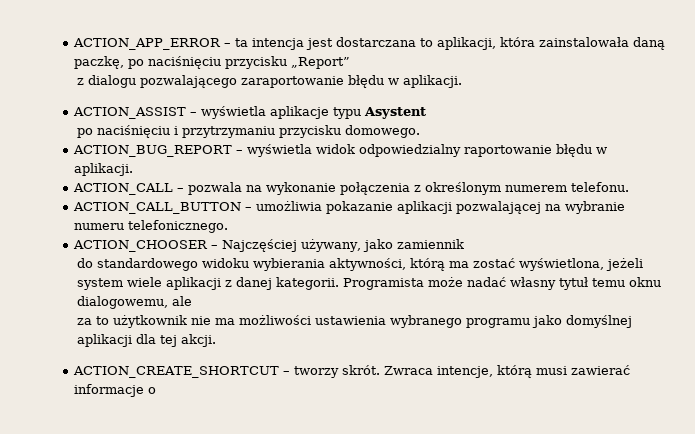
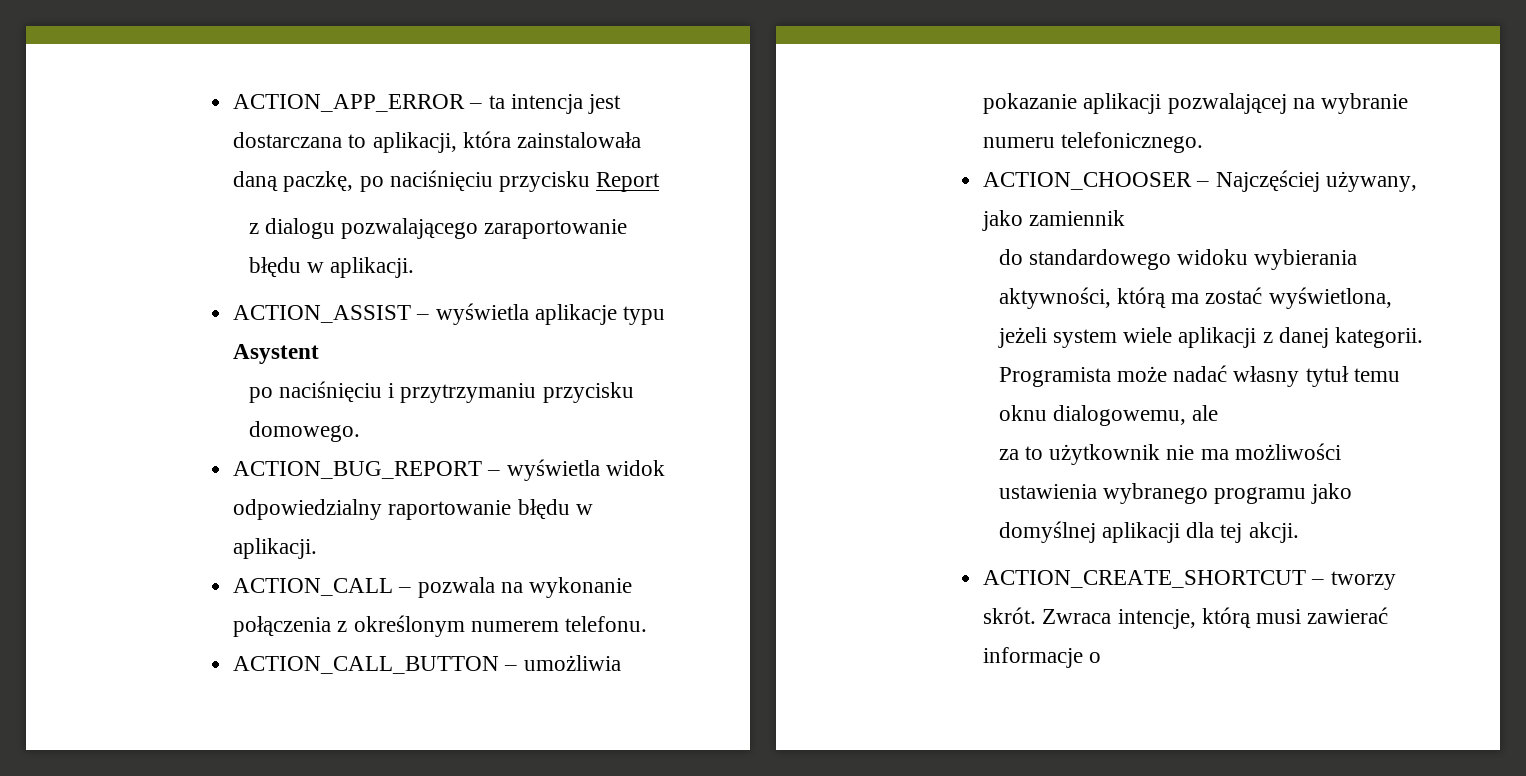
[290,57,350,69] „Report” -> [596,172,661,192] Report

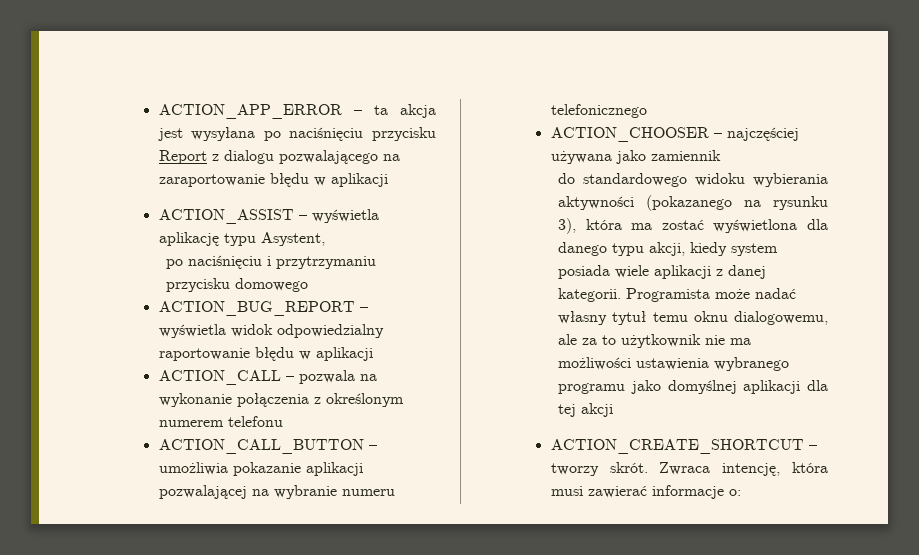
[510,94,622,114] [233,131,642,153] [233,171,354,192] intencja jest dostarczana to aplikacji, która zainstalowała daną paczkę, -> [399,104,436,118] [157,127,256,141] akcja jest wysyłana
(661, 182) // -> (207, 157) none
(479, 228) none -> [382,154,400,161] na
[330,257,415,278] aplikacji. -> [330,173,388,187] aplikacji
[534,304,666,325] [233,344,320,364] aplikacje typu Asystent -> [158,232,325,246] aplikację typu Asystent,
[248,421,360,442] domowego. -> [235,278,309,292] domowego
[233,538,318,559] aplikacji. -> [315,347,373,361] aplikacji
[565,616,648,632] telefonu. -> [227,416,283,427] telefonu
[1061,132,1204,153] telefonicznego. -> [550,104,647,118] telefonicznego
[1215,170,1417,192] Najczęściej używany, -> [726,127,799,141] [550,151,612,164] najczęściej używana
[998,287,1392,309] [997,327,1118,348] aktywności, którą ma zostać wyświetlona, jeżeli system -> [558,195,828,211] [558,218,828,234] [558,242,779,256] [558,265,611,279] aktywności (pokazanego na rysunku 3), która ma zostać wyświetlona dla danego typu akcji, kiedy system posiada
(1219, 413) // -> (578, 339) none
[1248,522,1299,543] akcji. -> [581,403,614,417] akcji
[1117,607,1251,629] intencje, którą -> [722,462,828,476] intencję, która
[1089,652,1102,663] o -> [728,489,741,496] o:

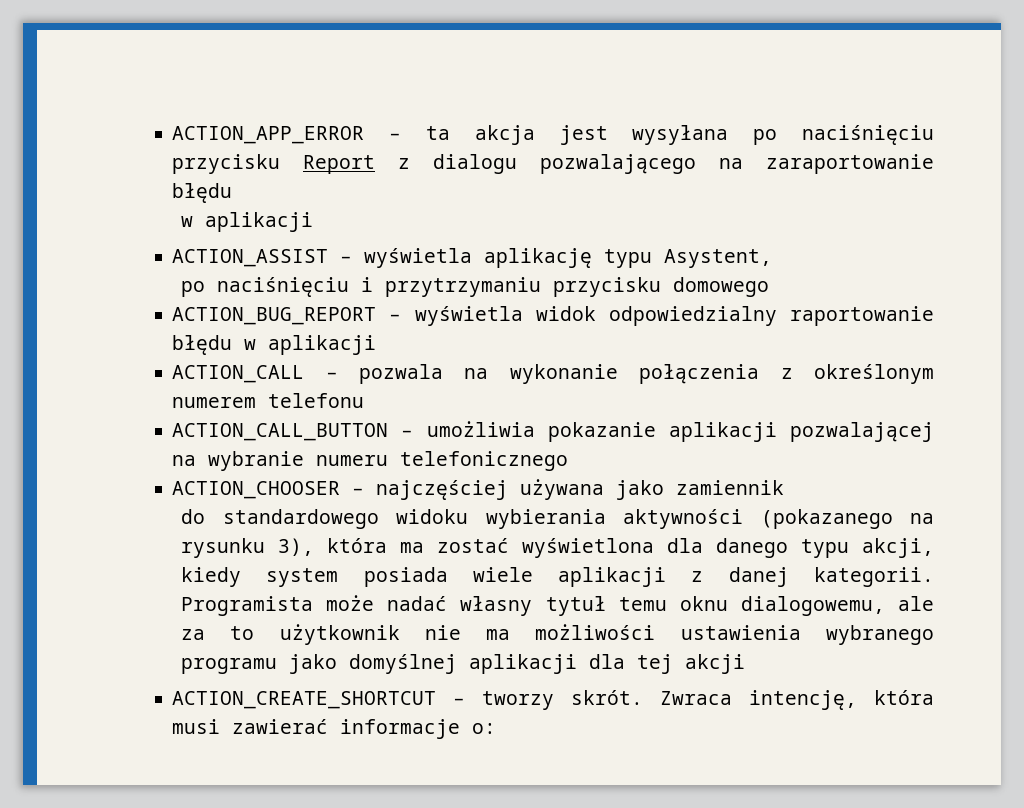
(309, 180) none -> (233, 193) //

